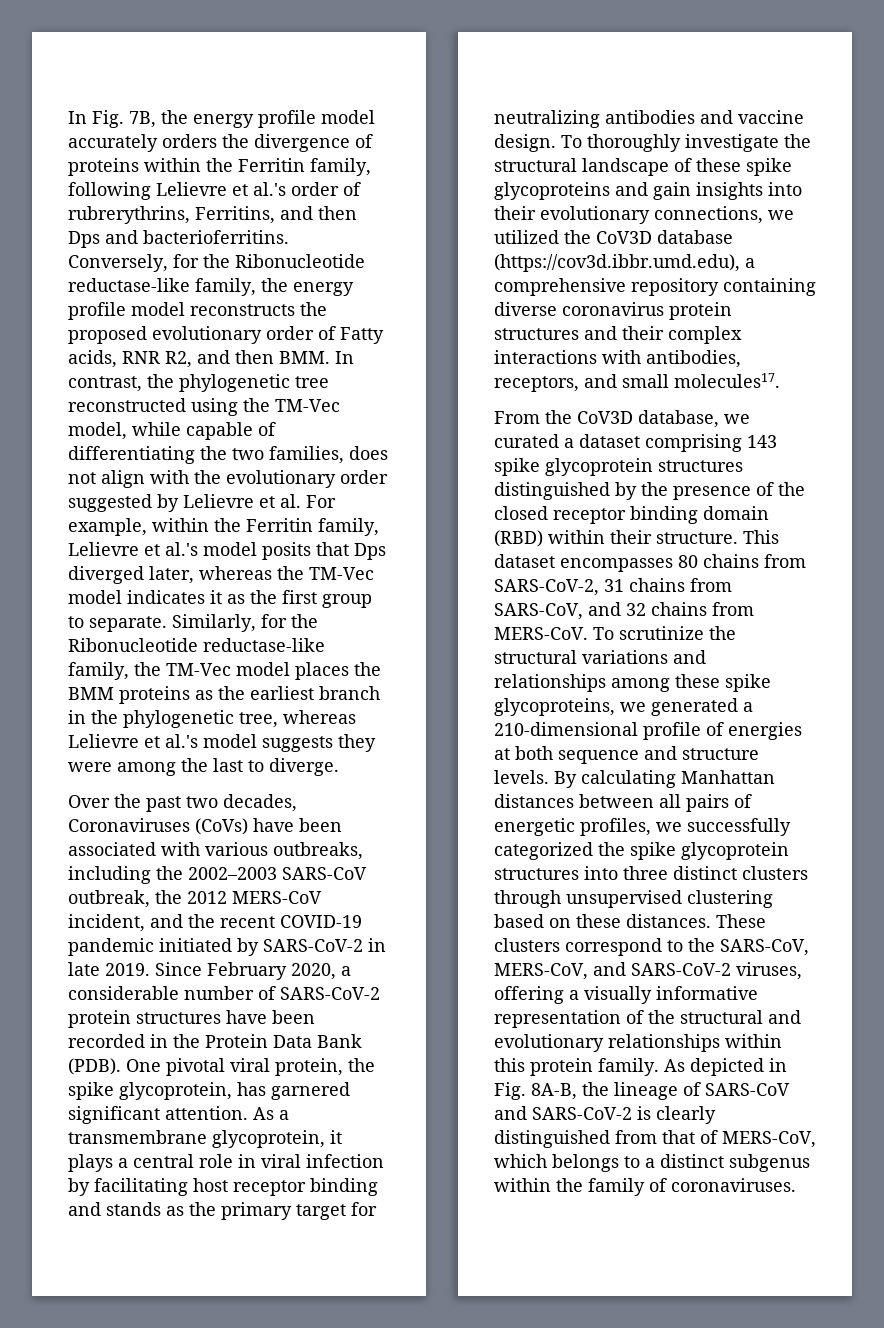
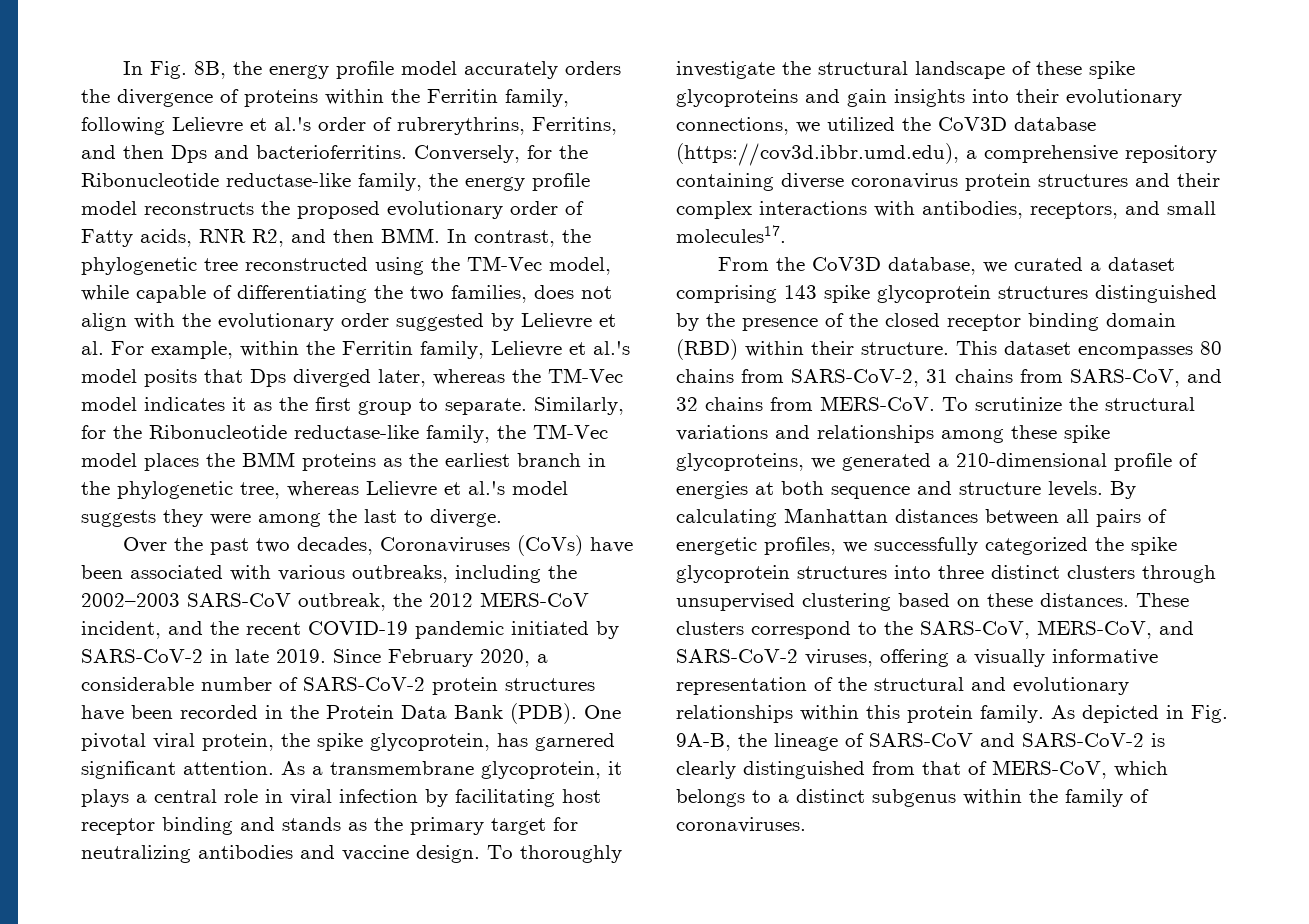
[129,111,156,128] 7B, -> [193,61,226,79] 8B,
[531,1083,577,1100] 8A-B, -> [676,733,731,751] 9A-B,

